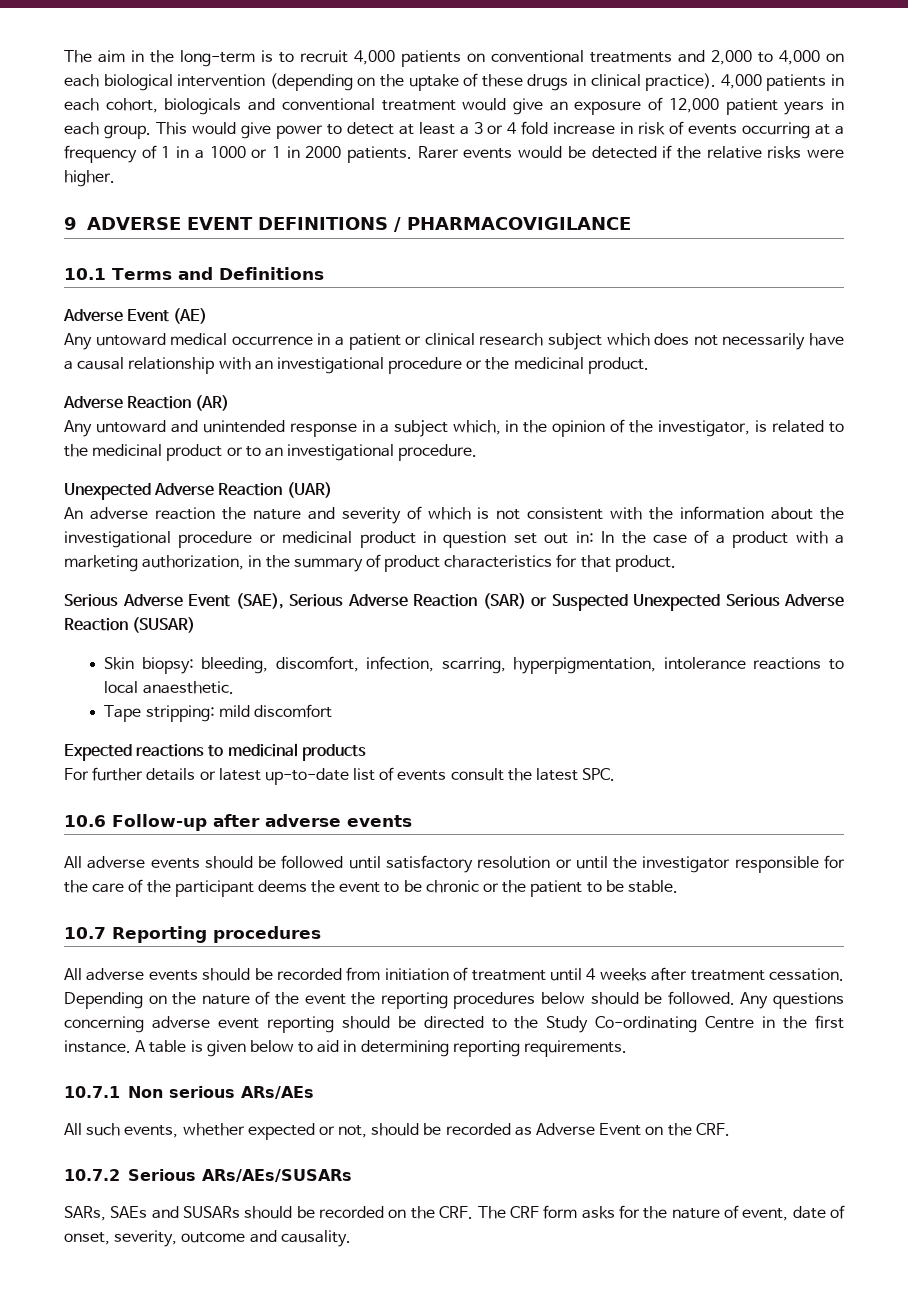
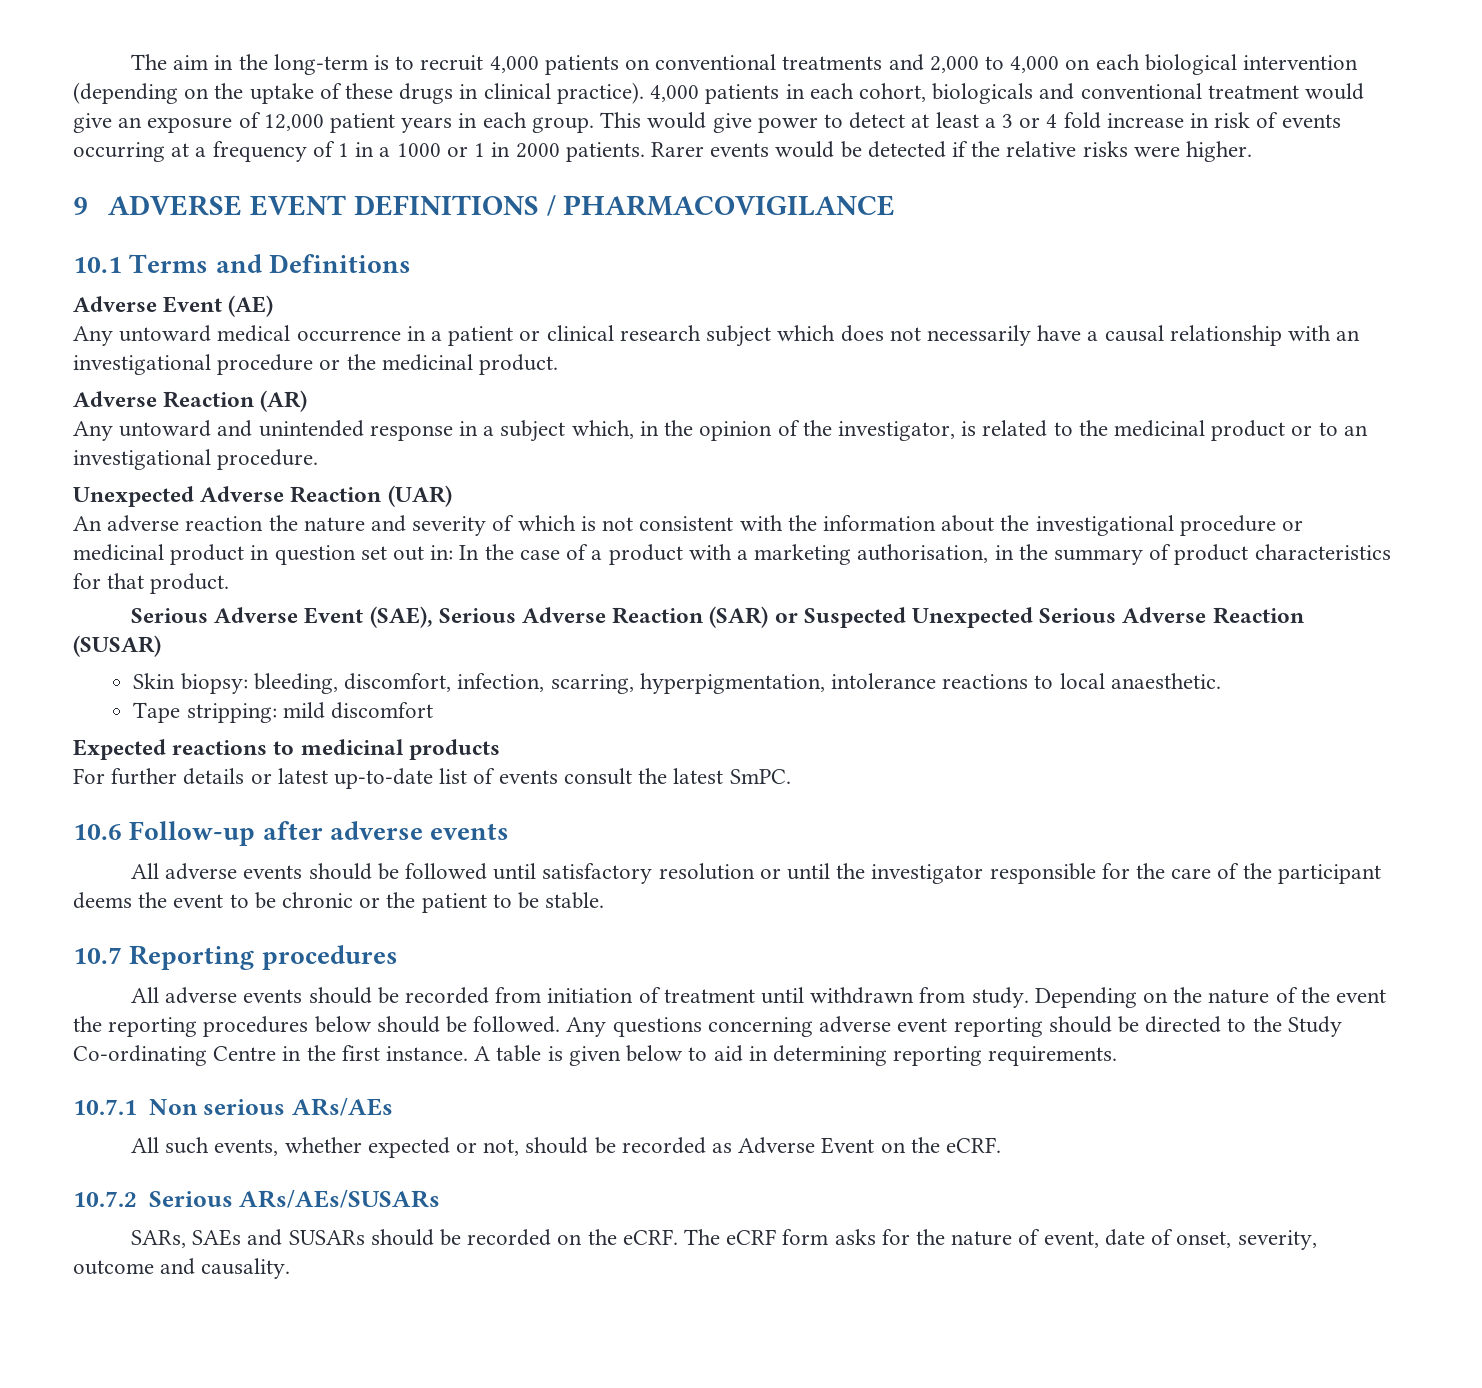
[142,555,245,570] authorization, -> [857,544,989,563] authorisation,
[582,768,616,781] SPC. -> [729,769,791,784] SmPC.
[586,967,844,981] 4 weeks after treatment cessation. -> [810,987,1029,1008] withdrawn from study.
[695,1123,730,1136] CRF. -> [946,1137,1002,1153] eCRF.
[439,1206,539,1219] CRF. The CRF -> [622,1229,777,1245] eCRF. The eCRF

